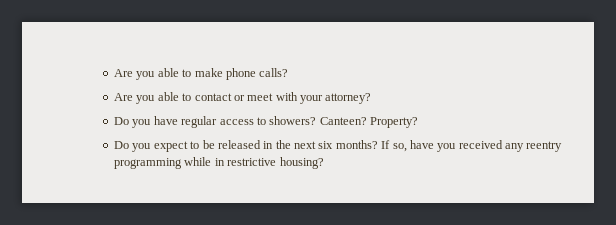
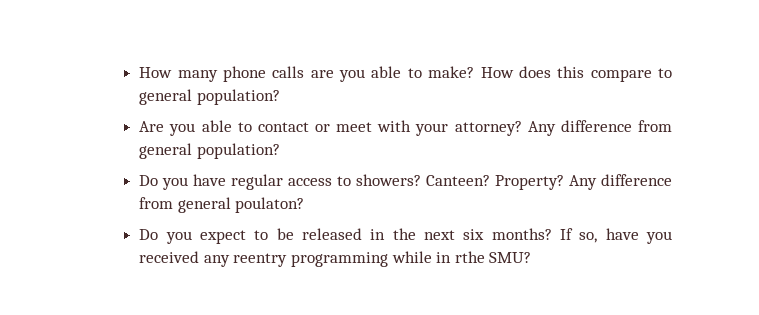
[113,68,289,80] Are you able to make phone calls? -> [139,66,672,82] [139,89,280,105] How many phone calls are you able to make? How does this compare to general population?
(372, 98) none -> [527,120,672,136] [139,143,280,159] Any difference from general population?
(418, 122) none -> [569,174,672,190] [139,197,305,213] Any difference from general poulaton?
[227,157,324,169] restrictive housing? -> [454,251,532,263] rthe SMU?

